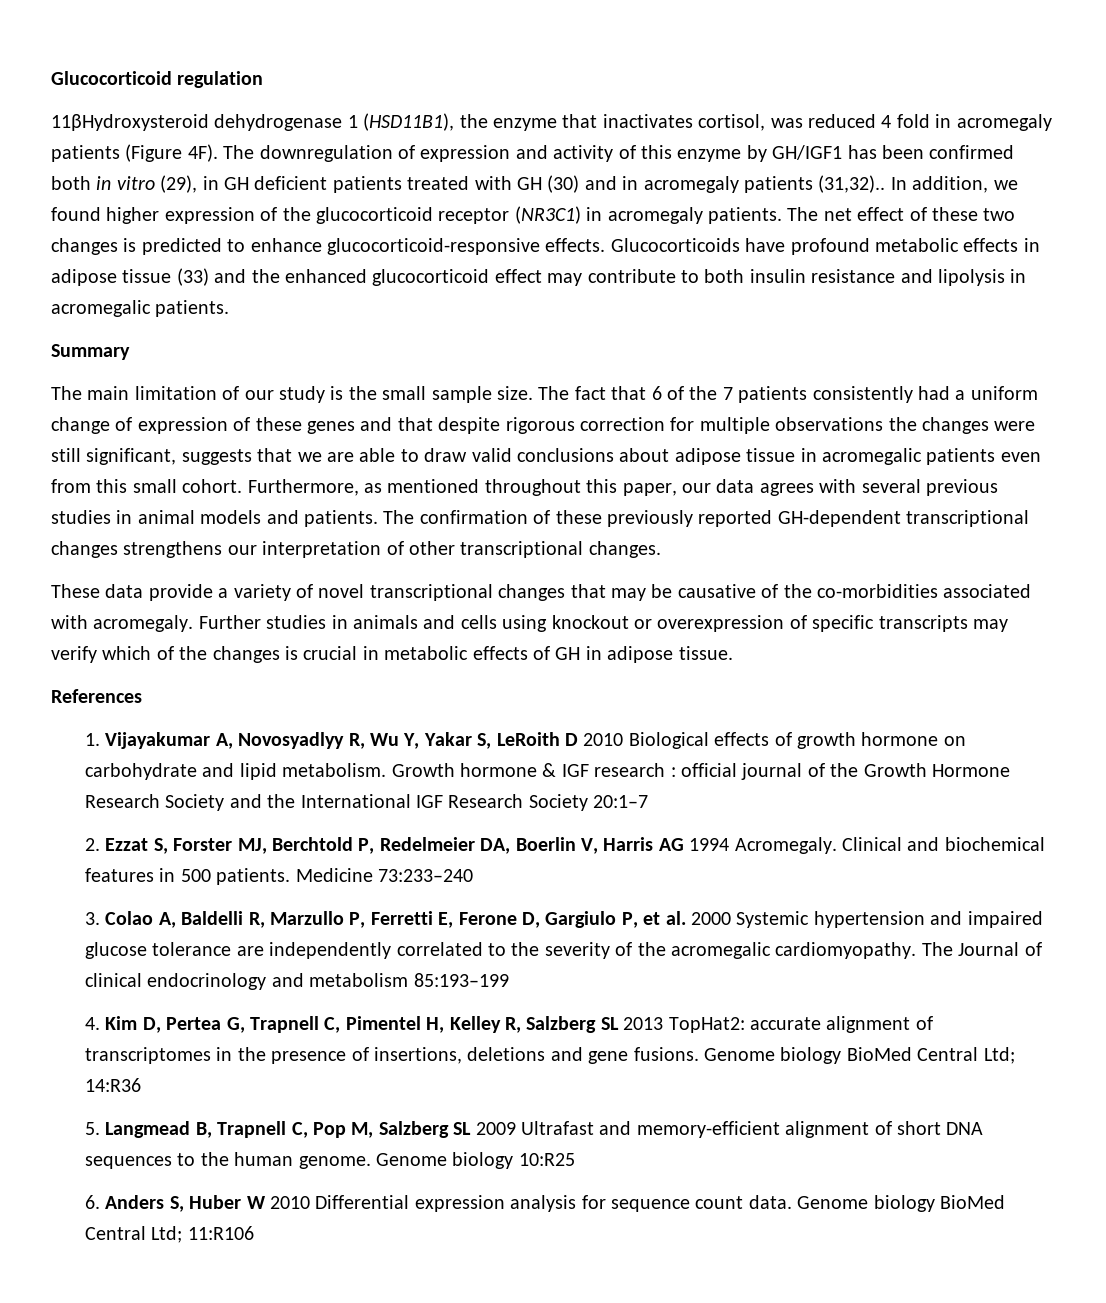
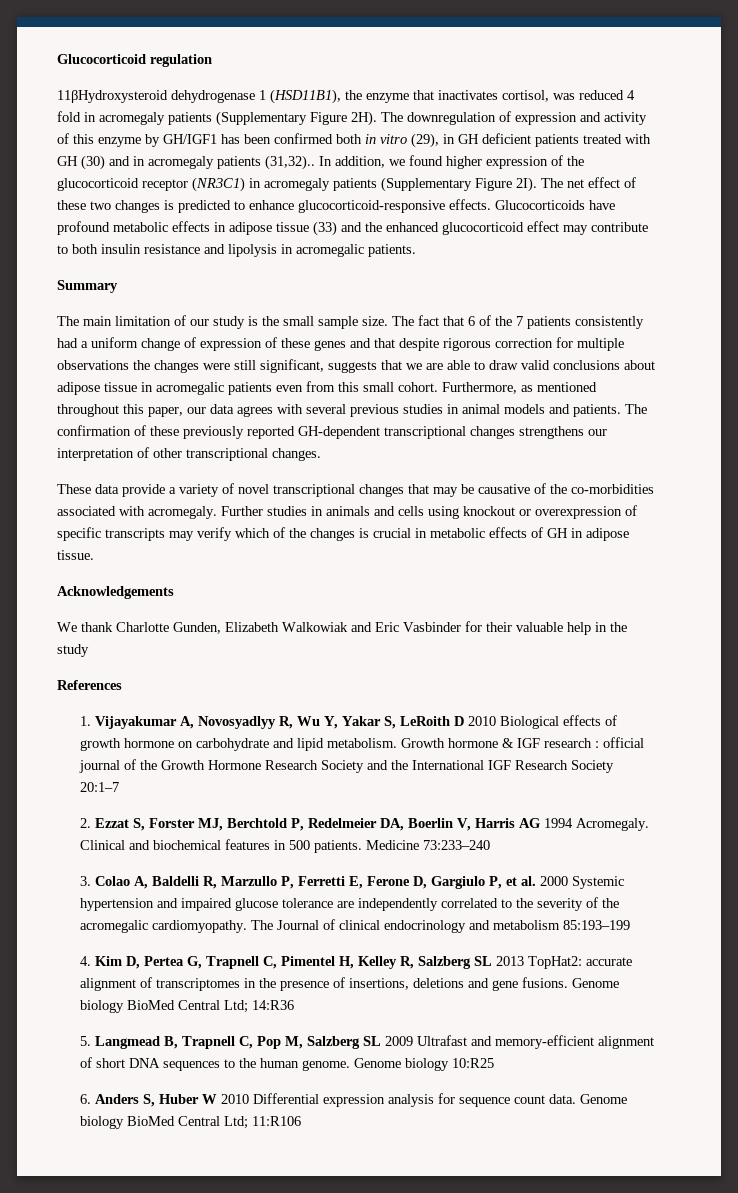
[125,144,218,162] (Figure 4F). -> [216,111,377,126] (Supplementary Figure 2H).
[707,207,782,224] patients. -> [333,177,537,192] patients (Supplementary Figure 2I).
(733, 653) none -> [57,586,174,599] [57,621,627,635] [57,644,89,657] // Acknowledgements // We thank Charlotte Gunden, Elizabeth Walkowiak and Eric Vasbinder for their valuable help in the study

